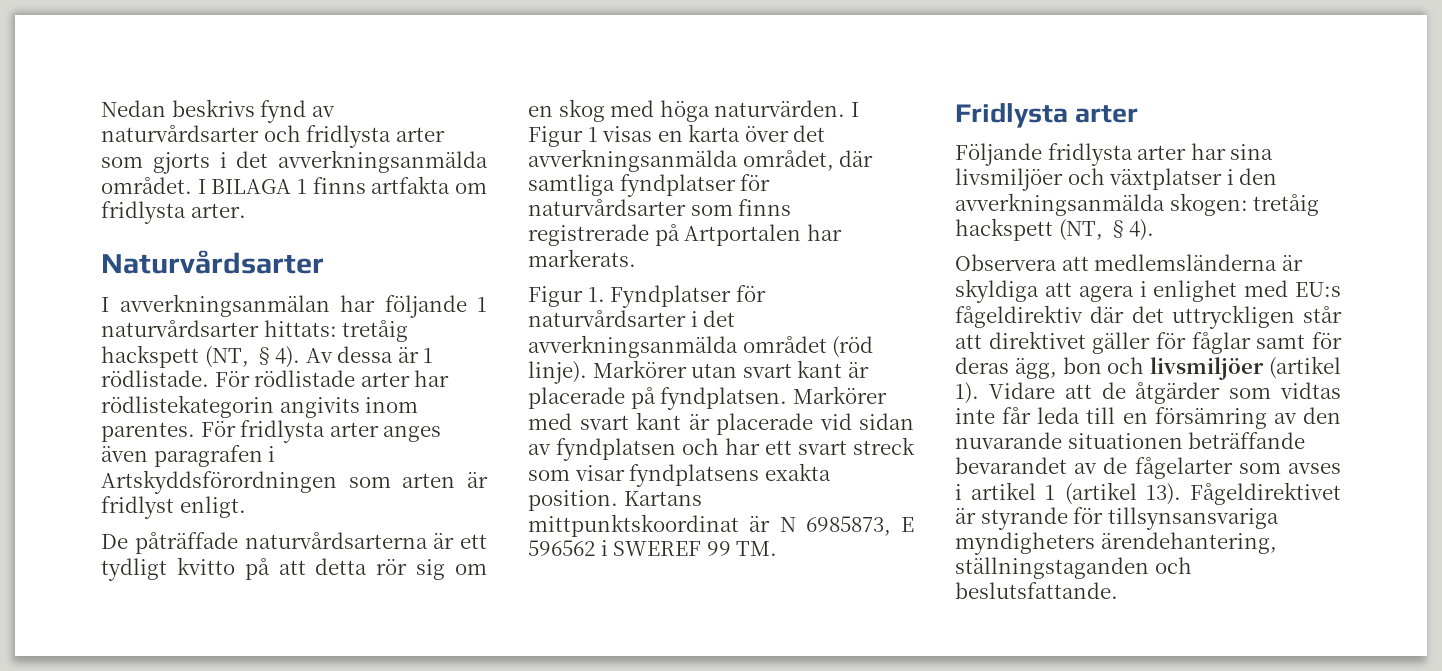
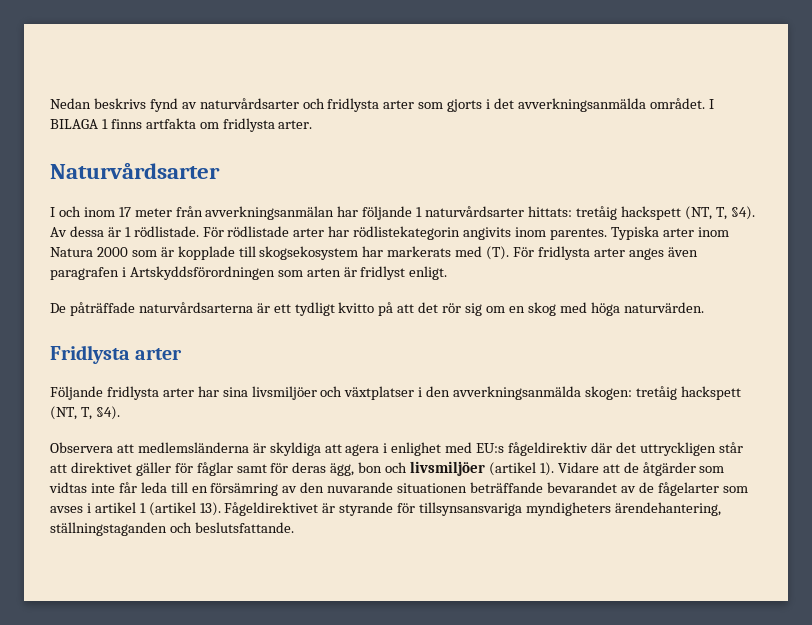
(109, 304) none -> [58,206,203,217] och inom 17 meter från
(249, 357) none -> [715,207,727,220] T,
(195, 432) none -> [610,226,729,240] [50,246,510,260] Typiska arter inom Natura 2000 som är kopplade till skogsekosystem har markerats med (T).
[315,558,368,575] detta -> [418,302,439,313] det
[850,102,859,117] [528,124,826,147] [528,149,874,172] [528,174,771,197] [528,199,792,216] [528,224,842,246] [528,249,636,267] [528,285,766,308] [528,310,736,327] [528,335,874,358] [528,360,869,384] [528,386,887,410] [528,412,914,435] [528,437,915,461] [528,463,831,487] [528,490,702,511] [528,514,914,537] [528,540,778,556] I Figur 1 visas en karta över det avverkningsanmälda området, där samtliga fyndplatser för naturvårdsarter som finns registrerade på Artportalen har markerats. // Figur 1. Fyndplatser för naturvårdsarter i det avverkningsanmälda området (röd linje). Markörer utan svart kant är placerade på fyndplatsen. Markörer med svart kant är placerade vid sidan av fyndplatsen och har ett svart streck som visar fyndplatsens exakta position. Kartans mittpunktskoordinat är N 6985873, E 596562 i SWEREF 99 TM. -> (704, 307) none
(1103, 230) none -> [80,407,92,420] T,

